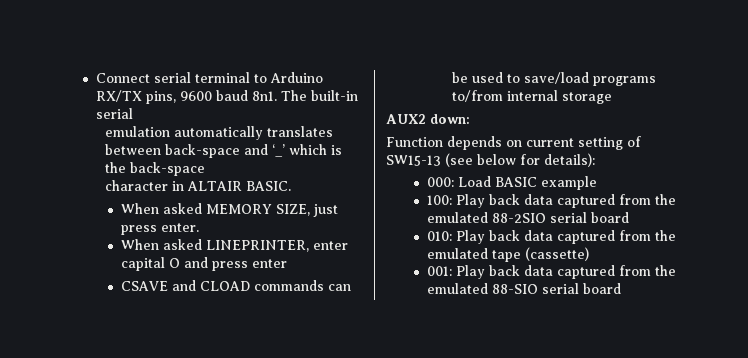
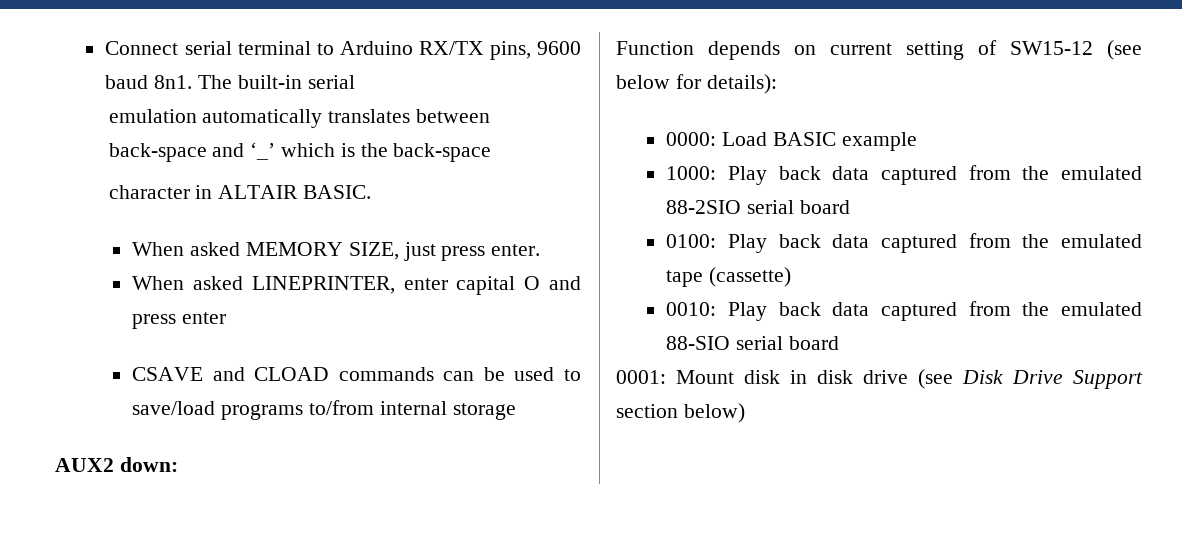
[386,155,441,166] SW15-13 -> [1010,41,1093,55] SW15-12
[426,177,454,187] 000: -> [666,132,717,146] 0000:
[426,195,452,205] 100: -> [666,166,717,180] 1000:
[426,231,452,241] 010: -> [666,234,717,248] 0100:
[426,266,452,276] 001: -> [666,302,717,316] 0010:
(621, 288) none -> [616,369,1143,389] [616,403,745,423] // 0001: Mount disk in disk drive (see Disk Drive Support section below)

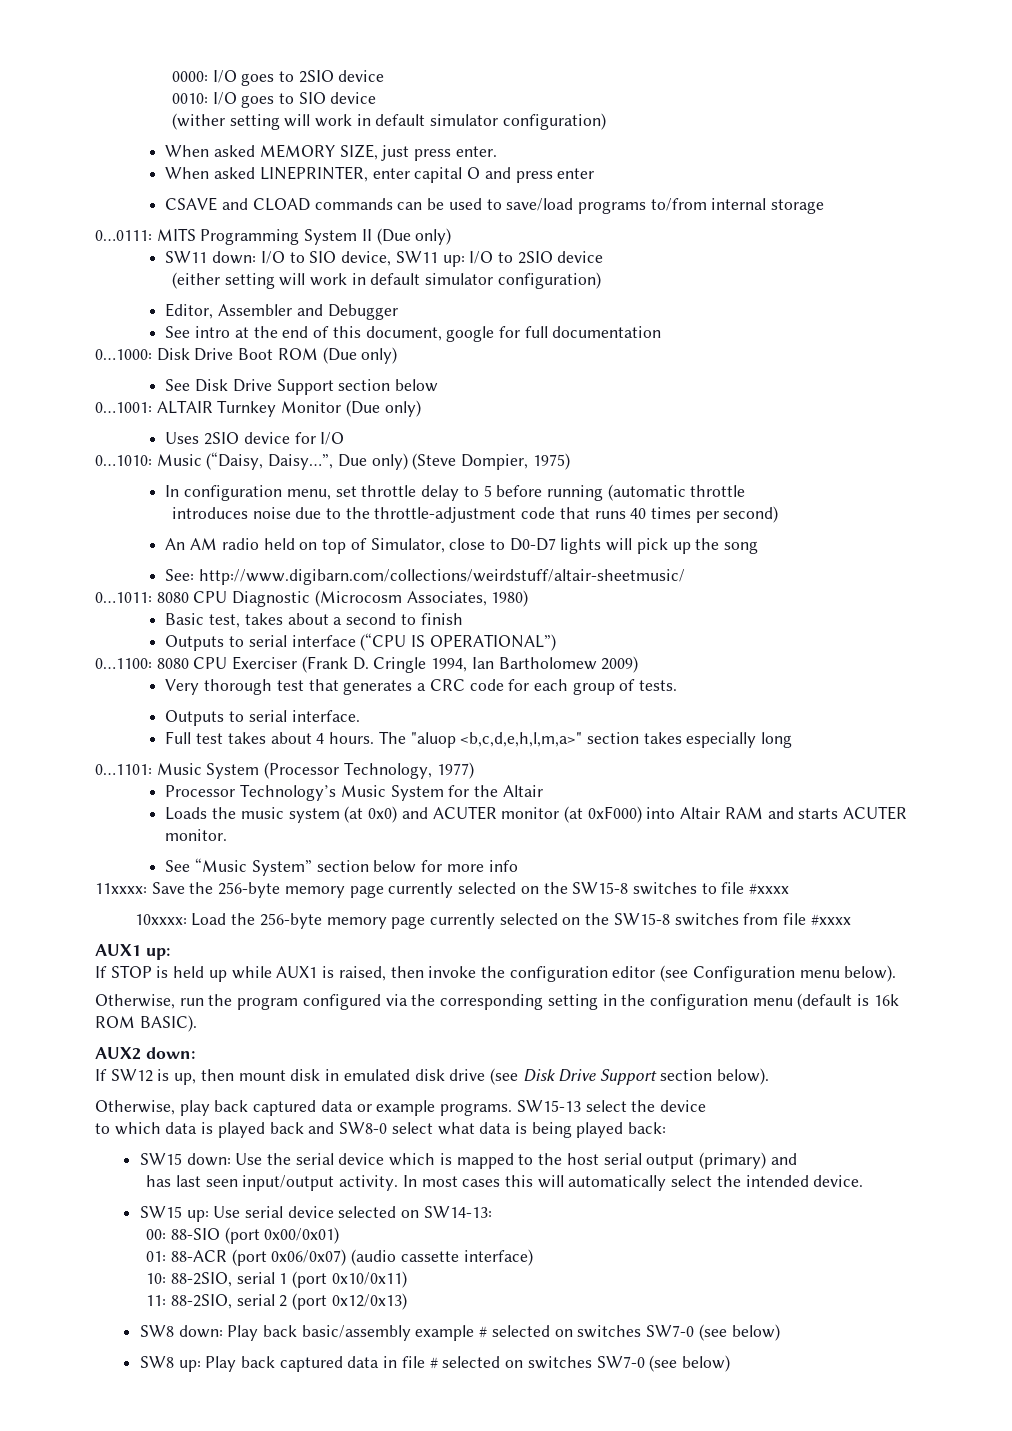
[105,41,581,60] [105,75,355,89] [108,109,491,128] [108,142,492,162] [108,185,372,199] Connect serial terminal to Arduino RX/TX pins, 9600 baud 8n1. The built-in serial // emulation automatically translates between back-space and ‘_’ which is the back-space // character in ALTAIR BASIC. -> [171,70,385,86] [171,92,377,108] [171,113,606,130] 0000: I/O goes to 2SIO device // 0010: I/O goes to SIO device // (wither setting will work in default simulator configuration)
[55,457,178,472] [616,40,1142,60] [616,74,777,94] [666,132,917,151] [666,165,1142,185] [666,200,851,214] [666,233,1142,253] [666,267,792,287] [666,301,1142,321] [666,336,840,350] [616,370,734,384] AUX2 down: // Function depends on current setting of SW15-12 (see below for details): // 0000: Load BASIC example // 1000: Play back data captured from the emulated 88-2SIO serial board // 0100: Play back data captured from the emulated tape (cassette) // 0010: Play back data captured from the emulated 88-SIO serial board // 0001: Mount -> [95,228,452,245] [165,251,604,267] [171,272,601,289] [165,303,398,320] [165,326,662,342] [95,347,398,364] [165,379,439,395] [95,400,421,417] [165,432,345,445] [95,452,570,470] [165,484,746,501] [171,506,779,523] [165,538,759,554] [165,569,686,585] [95,590,529,607] [165,613,463,628] [165,633,556,651] [95,656,639,673] [165,679,678,695] [165,710,360,726] [165,731,793,748] [95,762,474,779] [165,784,543,801] [165,806,908,823] [165,829,228,841] [165,858,518,876] [95,882,790,898] [134,913,851,929] [95,944,170,960] [95,965,897,982] [95,993,899,1010] [95,1015,197,1032] [95,1047,195,1060] [95,1069,286,1085] 0…0111: MITS Programming System II (Due only) // SW11 down: I/O to SIO device, SW11 up: I/O to 2SIO device // (either setting will work in default simulator configuration) // Editor, Assembler and Debugger // See intro at the end of this document, google for full documentation // 0…1000: Disk Drive Boot ROM (Due only) // See Disk Drive Support section below // 0…1001: ALTAIR Turnkey Monitor (Due only) // Uses 2SIO device for I/O // 0…1010: Music (“Daisy, Daisy…”, Due only) (Steve Dompier, 1975) // In configuration menu, set throttle delay to 5 before running (automatic throttle // introduces noise due to the throttle-adjustment code that runs 40 times per second) // An AM radio held on top of Simulator, close to D0-D7 lights will pick up the song // See: http://www.digibarn.com/collections/weirdstuff/altair-sheetmusic/ // 0…1011: 8080 CPU Diagnostic (Microcosm Associates, 1980) // Basic test, takes about a second to finish // Outputs to serial interface (“CPU IS OPERATIONAL”) // 0…1100: 8080 CPU Exerciser (Frank D. Cringle 1994, Ian Bartholomew 2009) // Very thorough test that generates a CRC code for each group of tests. // Outputs to serial interface. // Full test takes about 4 hours. The "aluop <b,c,d,e,h,l,m,a>" section takes especially long // 0…1101: Music System (Processor Technology, 1977) // Processor Technology’s Music System for the Altair // Loads the music system (at 0x0) and ACUTER monitor (at 0xF000) into Altair RAM and starts ACUTER monitor. // See “Music System” section below for more info // 11xxxx: Save the 256-byte memory page currently selected on the SW15-8 switches to file #xxxx // 10xxxx: Load the 256-byte memory page currently selected on the SW15-8 switches from file #xxxx // AUX1 up: // If STOP is held up while AUX1 is raised, then invoke the configuration editor (see Configuration menu below). // Otherwise, run the program configured via the corresponding setting in the configuration menu (default is 16k ROM BASIC). // AUX2 down: // If SW12 is up, then mount
(807, 377) none -> [343,1069,410,1081] emulated
(678, 411) none -> [716,1068,769,1085] [95,1100,706,1116] [95,1122,667,1138] [139,1152,797,1169] [146,1175,864,1191] [139,1206,492,1222] [146,1227,340,1244] [146,1249,533,1266] [146,1271,407,1288] [146,1293,407,1310] [139,1324,780,1341] [139,1355,678,1372] below). // Otherwise, play back captured data or example programs. SW15-13 select the device // to which data is played back and SW8-0 select what data is being played back: // SW15 down: Use the serial device which is mapped to the host serial output (primary) and // has last seen input/output activity. In most cases this will automatically select the intended device. // SW15 up: Use serial device selected on SW14-13: // 00: 88-SIO (port 0x00/0x01) // 01: 88-ACR (port 0x06/0x07) (audio cassette interface) // 10: 88-2SIO, serial 1 (port 0x10/0x11) // 11: 88-2SIO, serial 2 (port 0x12/0x13) // SW8 down: Play back basic/assembly example # selected on switches SW7-0 (see below) // SW8 up: Play back captured data in file # selected on switches SW7-0 (see

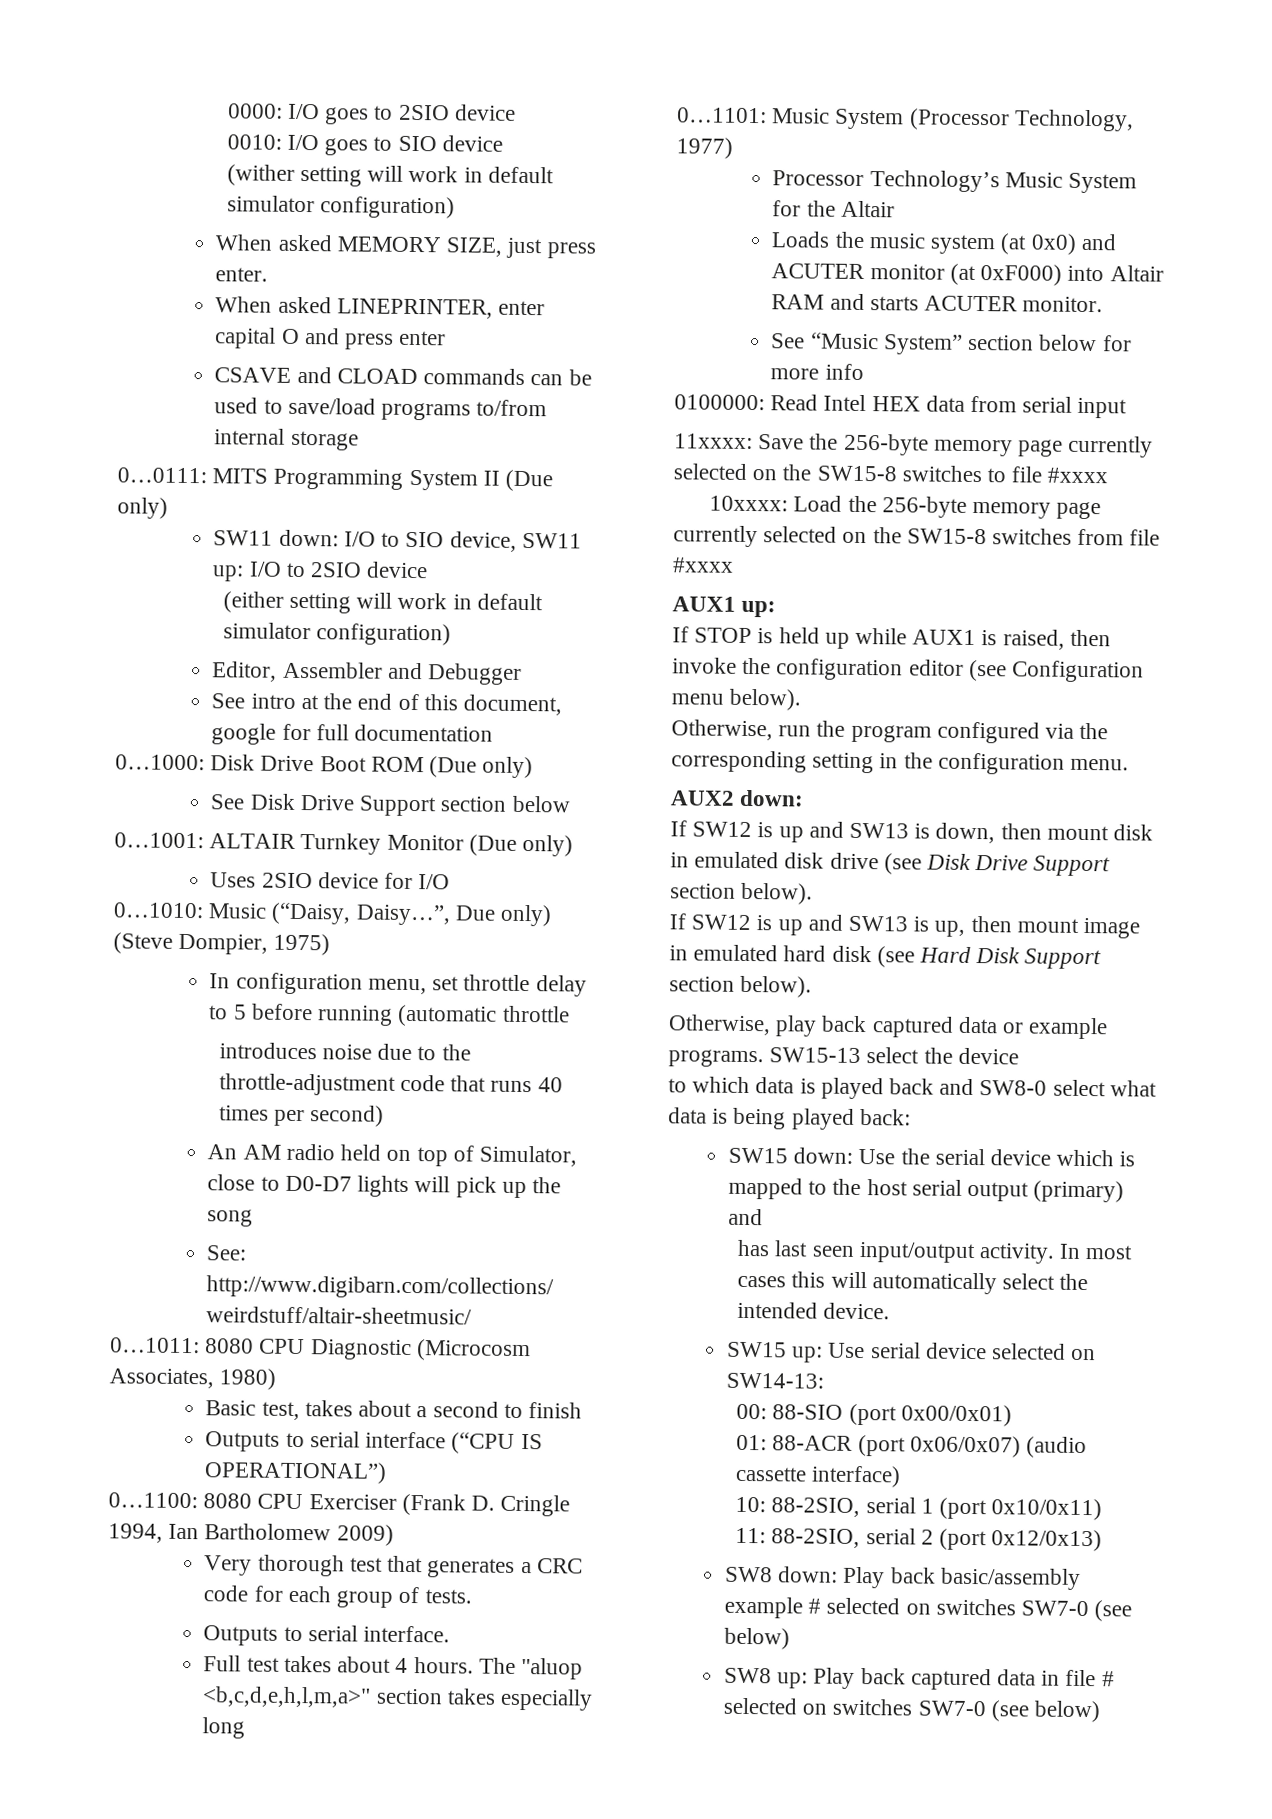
(518, 866) none -> [674,394,1128,419] // 0100000: Read Intel HEX data from serial input
[752,993,899,1010] [95,1015,197,1032] menu (default is 16k ROM BASIC). -> [1070,758,1130,771] menu.
[174,1073,197,1085] up, -> [778,821,996,844] up and SW13 is down,
(769, 1076) none -> [669,913,1141,939] [669,944,1102,970] [669,975,813,998] // If SW12 is up and SW13 is up, then mount image in emulated hard disk (see Hard Disk Support section below).

